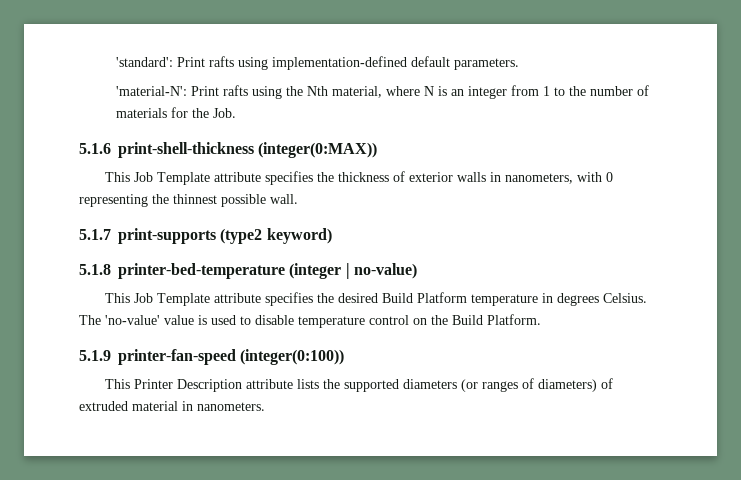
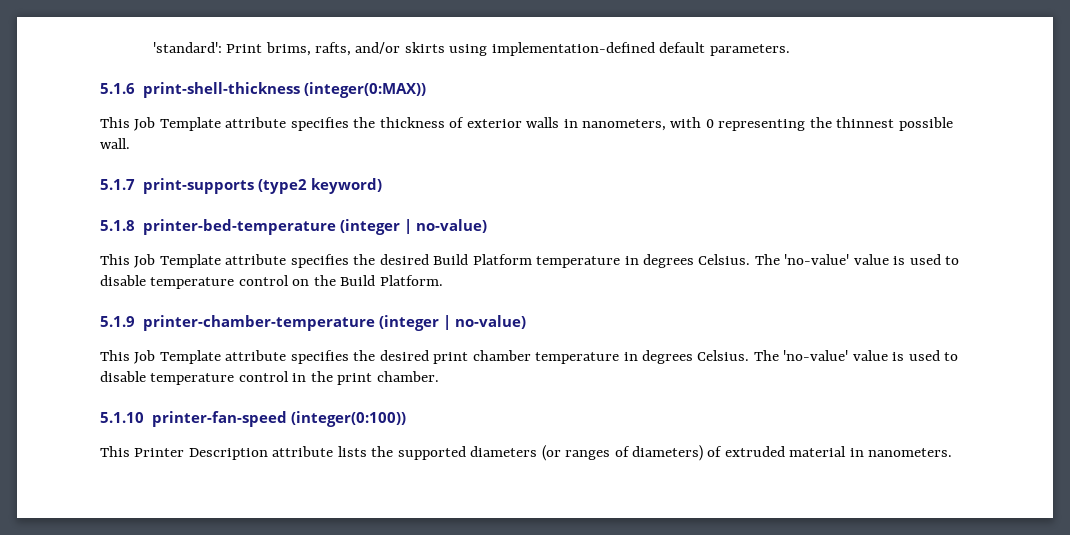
[209,56,235,67] rafts -> [265,42,445,56] brims, rafts, and/or skirts
[116,85,650,99] [116,107,237,118] // 'material-N': Print rafts using the Nth material, where N is an integer from 1 to the number of materials for the Job. -> (790, 50) none
(111, 355) none -> [143,315,527,331] [100,350,959,364] [100,371,439,385] [100,412,144,423] printer-chamber-temperature (integer | no-value) // This Job Template attribute specifies the desired print chamber temperature in degrees Celsius. The 'no-value' value is used to disable temperature control in the print chamber. // 5.1.10

